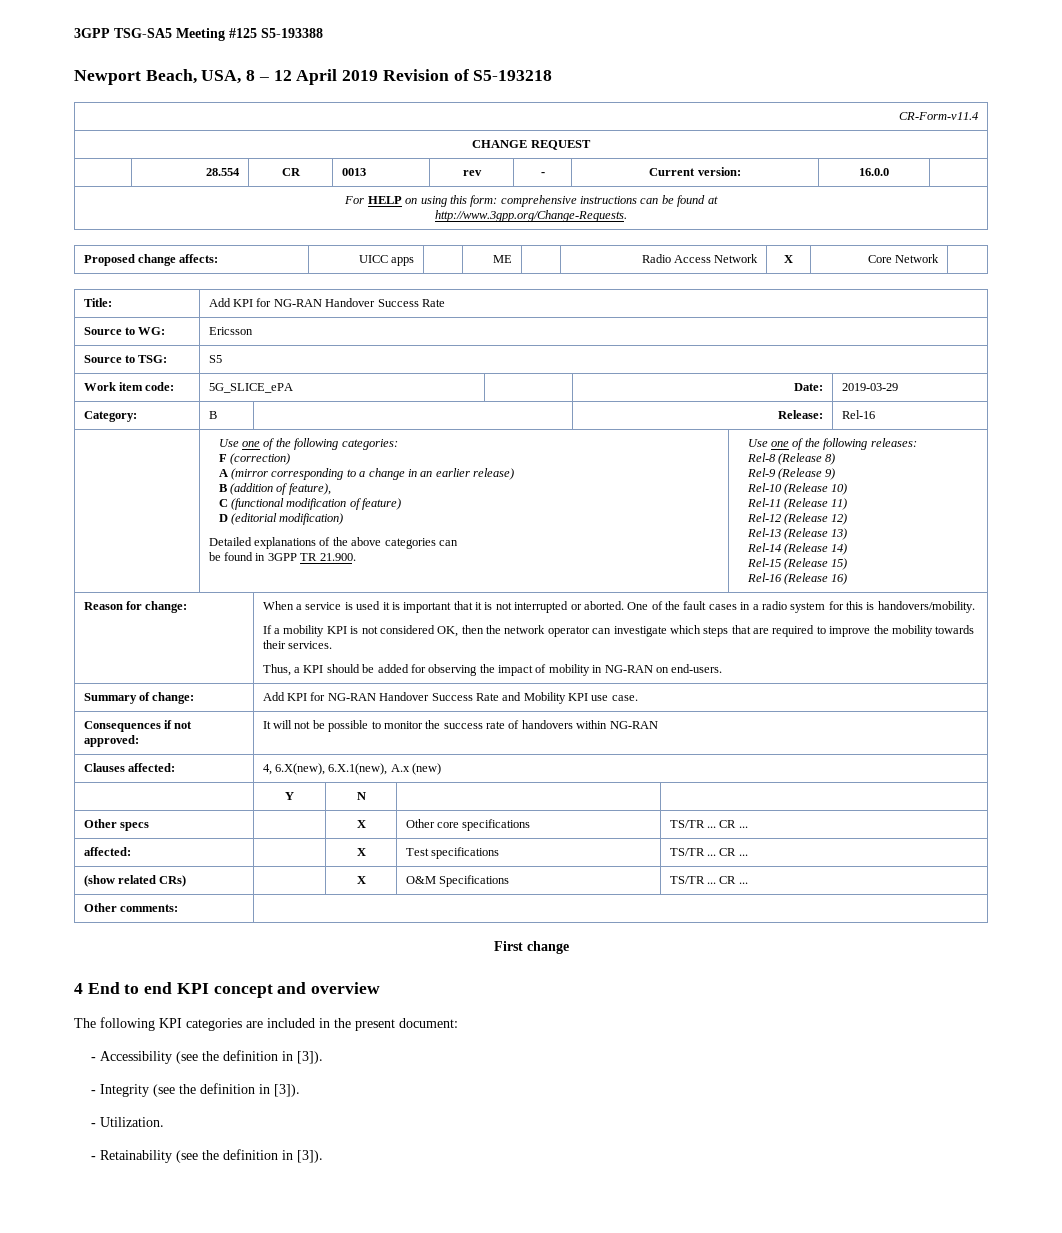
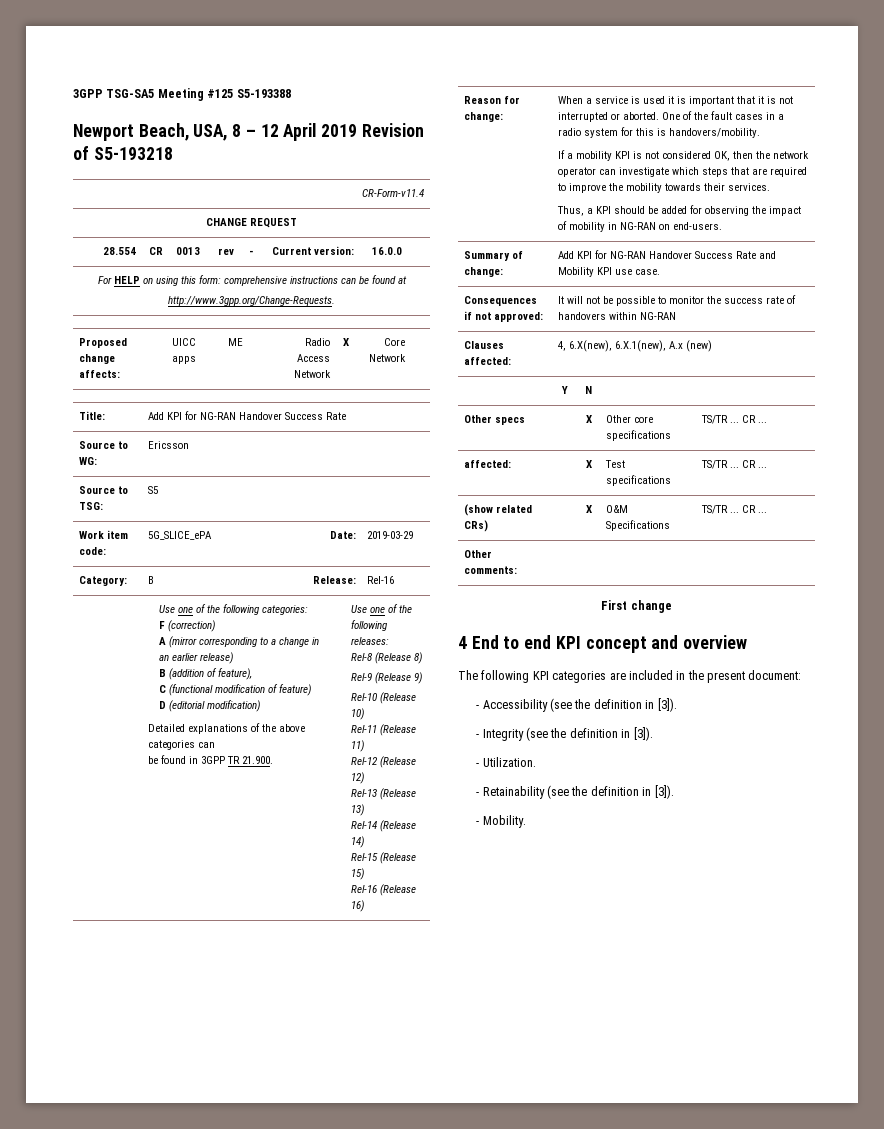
(323, 1156) none -> [476,815,526,828] // - Mobility.

